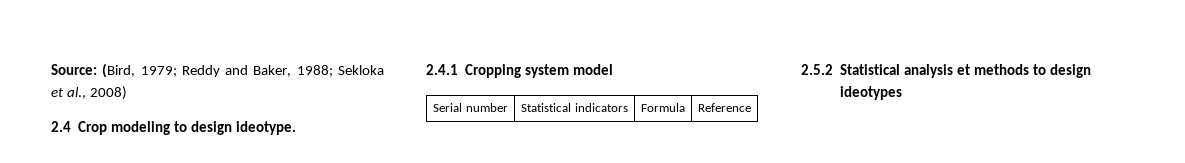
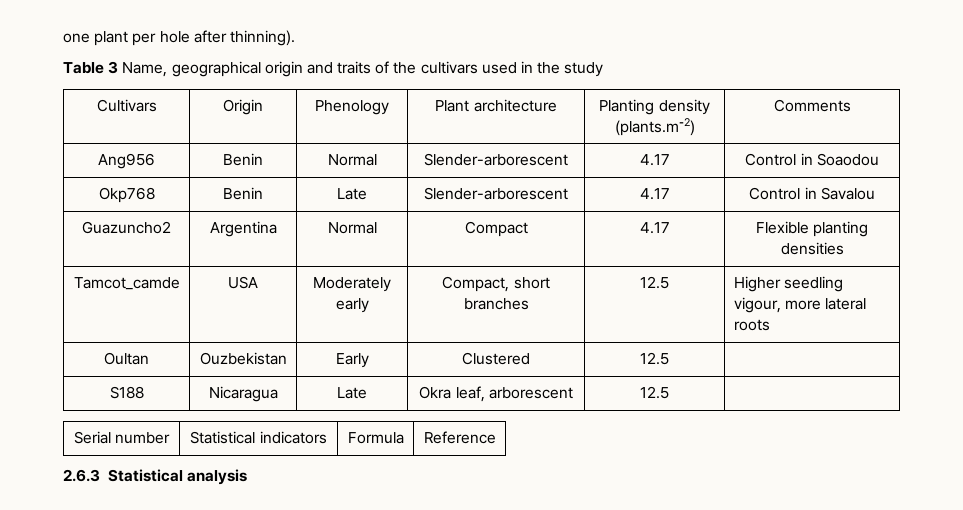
[51,63,384,78] [51,86,127,100] [51,121,296,135] [426,64,614,78] Source: (Bird, 1979; Reddy and Baker, 1988; Sekloka et al., 2008) // 2.4 Crop modeling to design ideotype. // 2.4.1 Cropping system model -> [63,30,295,46] [63,61,604,77] [96,99,157,112] [222,99,263,115] [315,100,389,115] [435,99,557,112] [599,99,710,115] [614,118,695,136] [773,99,851,112] [98,153,155,169] [222,153,263,166] [327,154,377,166] [424,153,568,166] [639,154,670,166] [745,153,879,166] [98,187,155,203] [222,187,263,200] [337,188,367,200] [424,187,568,200] [639,188,670,200] [749,187,875,200] [82,221,171,234] [209,221,277,237] [327,222,377,234] [464,221,528,237] [639,222,670,234] [755,221,869,237] [780,242,844,255] [73,277,180,290] [227,276,258,289] [313,277,391,292] [335,298,369,313] [442,276,550,292] [463,298,529,310] [640,276,669,289] [733,276,843,292] [733,297,867,313] [733,319,770,331] [104,352,149,365] [199,352,287,365] [335,353,369,368] [462,352,530,365] [640,352,669,365] [109,386,144,399] [208,386,278,402] [337,387,367,399] [419,386,573,402] [640,386,669,399] one plant per hole after thinning). // Table 3 Name, geographical origin and traits of the cultivars used in the study // Cultivars | Origin | Phenology | Plant architecture | Planting density (plants.m-2) | Comments // Ang956 | Benin | Normal | Slender-arborescent | 4.17 | Control in Soaodou // Okp768 | Benin | Late | Slender-arborescent | 4.17 | Control in Savalou // Guazuncho2 | Argentina | Normal | Compact | 4.17 | Flexible planting densities // Tamcot_camde | USA | Moderately early | Compact, short branches | 12.5 | Higher seedling vigour, more lateral roots // Oultan | Ouzbekistan | Early | Clustered | 12.5 | // S188 | Nicaragua | Late | Okra leaf, arborescent | 12.5 |
[801,64,833,75] 2.5.2 -> [63,469,100,482] 2.6.3
[957,64,1091,78] [840,86,903,100] et methods to design ideotypes -> (247, 477) none

